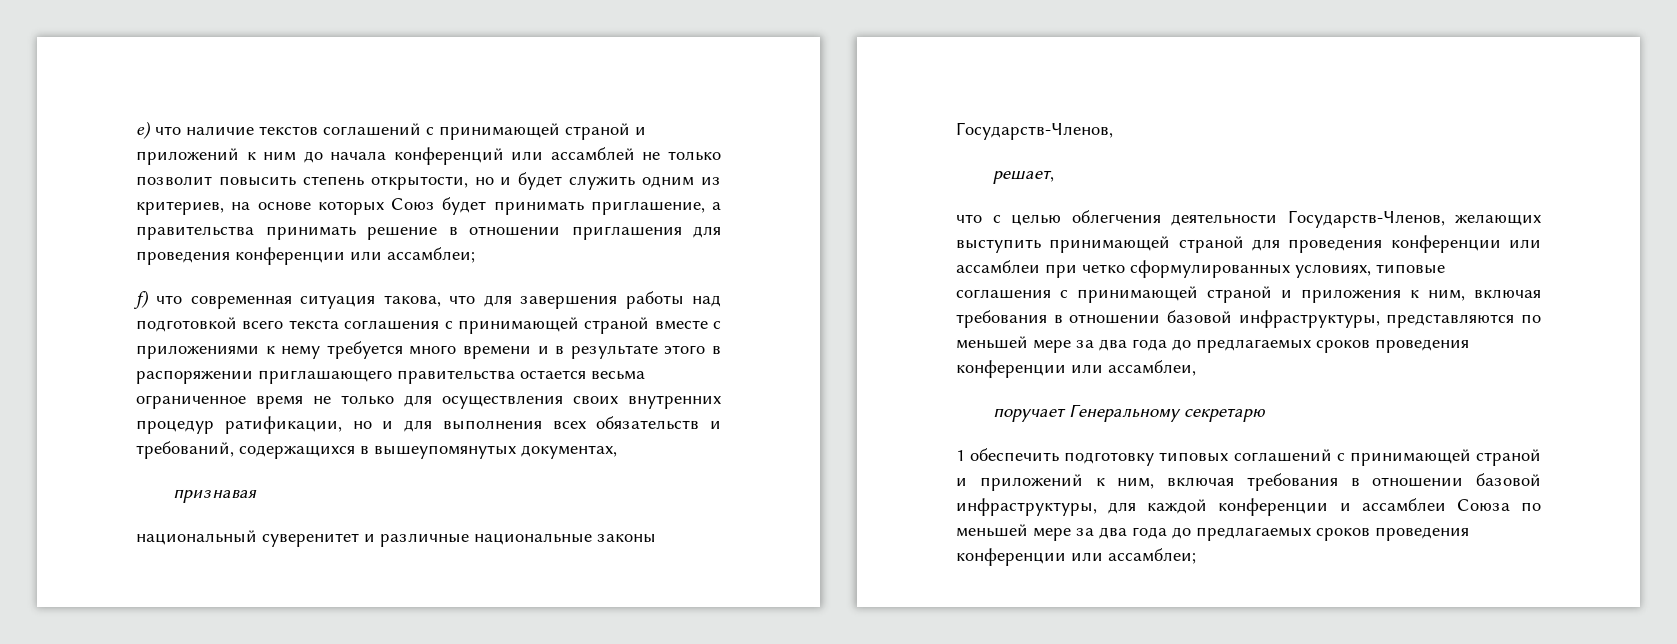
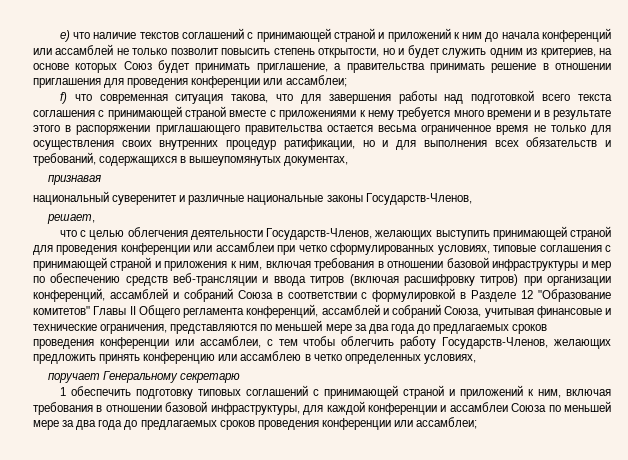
[1238,310,1380,328] инфраструктуры, -> [492,259,611,271] [33,273,611,286] [33,288,612,302] [33,304,611,318] [33,324,168,334] инфраструктуры и мер по обеспечению средств веб-трансляции и ввода титров (включая расшифровку титров) при организации конференций, ассамблей и собраний Союза в соответствии с формулировкой в Разделе 12 "Образование комитетов" Главы II Общего регламента конференций, ассамблей и собраний Союза, учитывая финансовые и технические ограничения,
(1196, 368) none -> [266,336,611,349] [33,351,476,364] с тем чтобы облегчить работу Государств-Членов, желающих предложить принять конференцию или ассамблею в четко определенных условиях,

